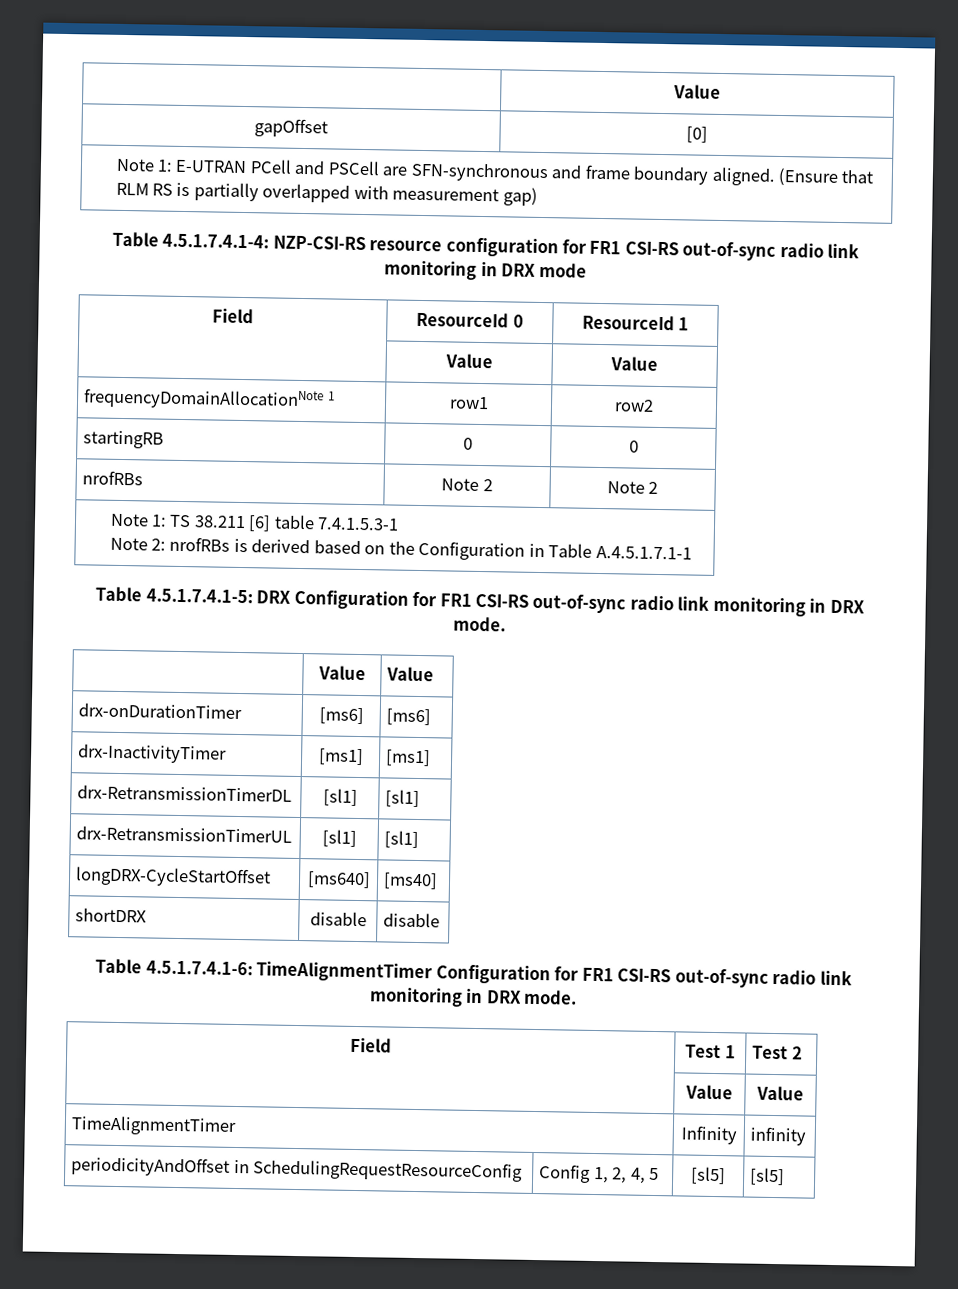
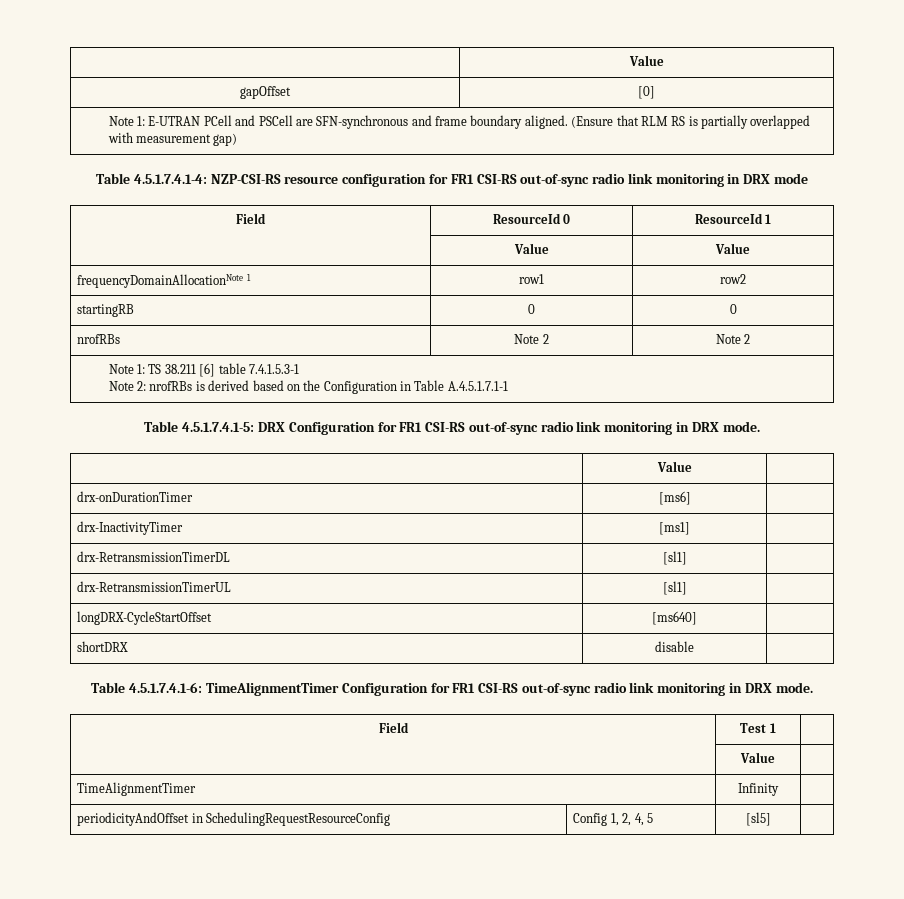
[386,666,435,682] Value -> (692, 466) none
[386,708,432,726] [ms6] -> (691, 498) none
[385,749,432,767] [ms1] -> (690, 528) none
[385,789,421,808] [sl1] -> (687, 558) none
[384,830,420,849] [sl1] -> (687, 588) none
[383,872,439,890] [ms40] -> (697, 618) none
[383,912,441,928] disable -> (694, 646) none
[752,1045,803,1060] [685,1084,733,1100] [756,1085,804,1101] Test 2 // | Value | Value -> [740,752,775,763] // | Value |
[750,1126,807,1146] infinity -> (779, 789) none
[749,1167,786,1186] [sl5] -> (771, 819) none

